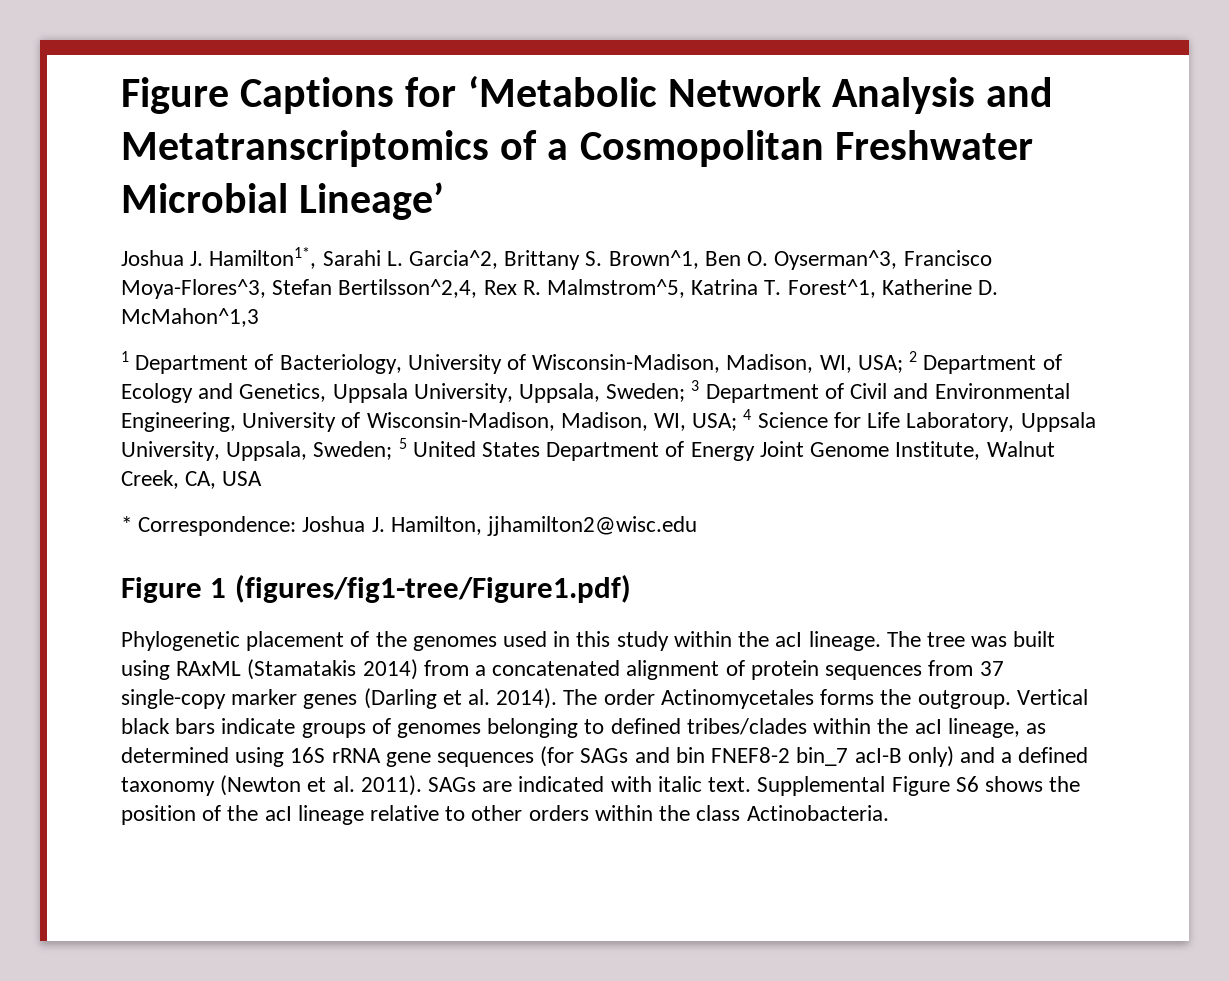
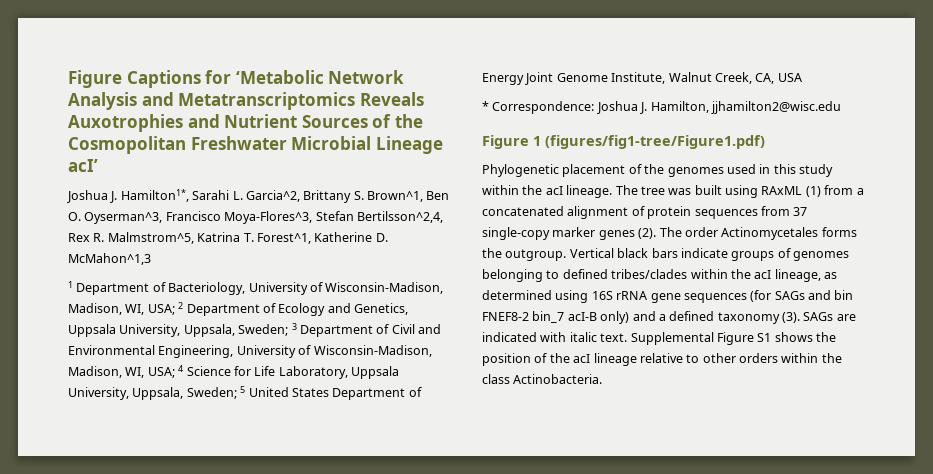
[500,130,569,160] of a -> [359,92,424,106] [68,114,423,132] Reveals Auxotrophies and Nutrient Sources of the
[299,182,445,220] Lineage’ -> [375,136,443,154] [68,159,98,172] Lineage acI’
[247,659,418,680] (Stamatakis 2014) -> [805,186,821,197] (1)
[363,688,558,709] (Darling et al. 2014). -> [638,228,657,239] (2).
[220,775,422,796] (Newton et al. 2011). -> [782,312,800,323] (3).
[955,776,979,792] S6 -> [757,333,772,342] S1

